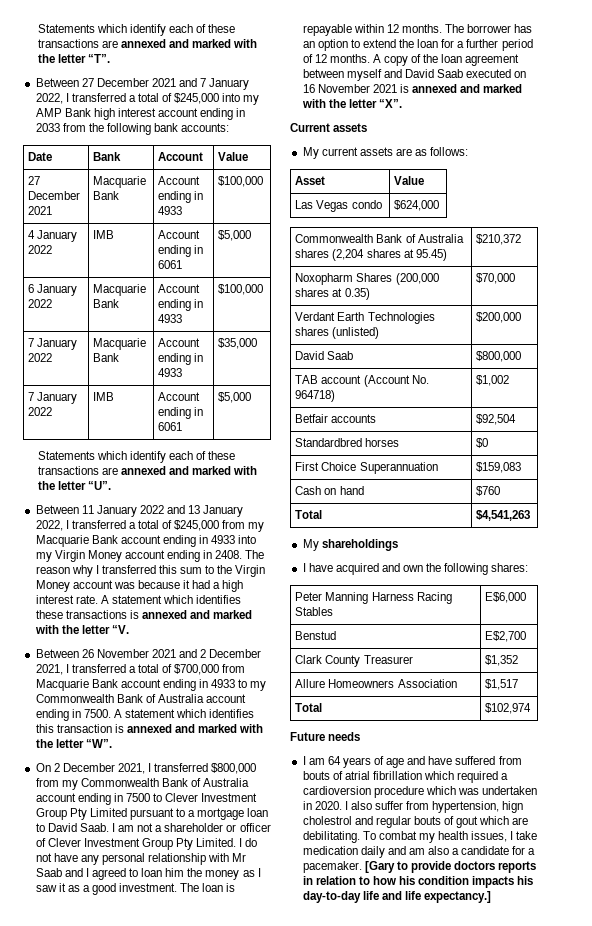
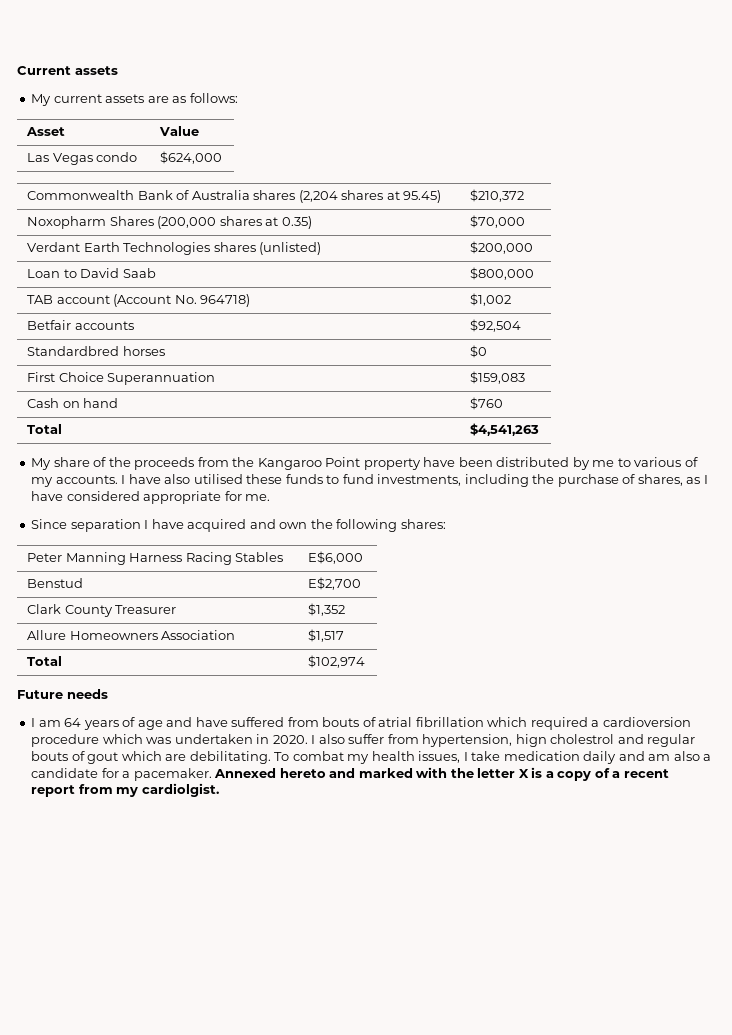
[37,24,236,36] [37,39,258,48] [37,54,111,63] [35,78,250,90] [35,93,260,105] [35,108,246,120] [35,123,230,135] [28,152,53,161] [93,152,122,161] [158,152,204,161] [218,152,249,161] [28,176,41,185] [28,191,81,200] [28,206,53,215] [93,176,147,188] [93,191,120,200] [158,176,201,185] [158,191,204,203] [158,206,183,215] [218,176,264,187] [28,230,78,242] [28,245,53,254] [93,230,115,239] [158,230,201,239] [158,245,204,257] [158,260,183,269] [218,230,252,241] [28,284,78,296] [28,299,53,308] [93,284,147,296] [93,299,120,308] [158,284,201,293] [158,299,204,311] [158,314,183,323] [218,284,264,295] [28,338,78,350] [28,353,53,362] [93,338,147,350] [93,353,120,362] [158,338,201,347] [158,353,204,365] [158,368,183,377] [218,338,258,349] [28,392,78,404] [28,407,53,416] [93,392,115,401] [158,392,201,401] [158,407,204,419] [158,422,183,431] [218,392,252,403] [37,451,236,463] [37,466,258,475] [37,481,112,490] [35,505,244,517] [35,520,265,532] [35,535,257,547] [35,550,265,562] [35,565,266,577] [35,580,244,592] [35,595,242,604] [35,610,253,619] [34,625,129,634] [35,649,262,658] [35,664,246,675] [35,679,267,691] [35,694,247,703] [35,709,255,721] [35,724,264,733] [35,739,112,748] [35,763,257,774] [35,778,250,790] [35,793,258,805] [35,808,269,820] [35,823,271,832] [35,838,258,850] [35,853,247,865] [35,868,261,880] [35,883,236,895] [302,24,533,36] [302,39,533,51] [302,54,520,66] [302,69,527,81] [302,84,523,93] [301,99,402,108] Statements which identify each of these transactions are annexed and marked with the letter “T”. // Between 27 December 2021 and 7 January 2022, I transferred a total of $245,000 into my AMP Bank high interest account ending in 2033 from the following bank accounts: // Date | Bank | Account | Value // 27 December 2021 | Macquarie Bank | Account ending in 4933 | $100,000 // 4 January 2022 | IMB | Account ending in 6061 | $5,000 // 6 January 2022 | Macquarie Bank | Account ending in 4933 | $100,000 // 7 January 2022 | Macquarie Bank | Account ending in 4933 | $35,000 // 7 January 2022 | IMB | Account ending in 6061 | $5,000 // Statements which identify each of these transactions are annexed and marked with the letter “U”. // Between 11 January 2022 and 13 January 2022, I transferred a total of $245,000 from my Macquarie Bank account ending in 4933 into my Virgin Money account ending in 2408. The reason why I transferred this sum to the Virgin Money account was because it had a high interest rate. A statement which identifies these transactions is annexed and marked with the letter “V. // Between 26 November 2021 and 2 December 2021, I transferred a total of $700,000 from Macquarie Bank account ending in 4933 to my Commonwealth Bank of Australia account ending in 7500. A statement which identifies this transaction is annexed and marked with the letter “W”. // On 2 December 2021, I transferred $800,000 from my Commonwealth Bank of Australia account ending in 7500 to Clever Investment Group Pty Limited pursuant to a mortgage loan to David Saab. I am not a shareholder or officer of Clever Investment Group Pty Limited. I do not have any personal relationship with Mr Saab and I agreed to loan him the money as I saw it as a good investment. The loan is repayable within 12 months. The borrower has an option to extend the loan for a further period of 12 months. A copy of the loan agreement between myself and David Saab executed on 16 November 2021 is annexed and marked with the letter “X”. // -> (17, 70) none
(522, 317) none -> [27,269,77,278] Loan to
[321,539,398,551] shareholdings // -> [53,457,698,470] [31,474,708,487] [31,491,271,504] [31,519,141,532] share of the proceeds from the Kangaroo Point property have been distributed by me to various of my accounts. I have also utilised these funds to fund investments, including the purchase of shares, as I have considered appropriate for me. // Since separation
[364,861,537,873] [302,876,534,888] [302,891,492,903] [Gary to provide doctors reports in relation to how his condition impacts his day-to-day life and life expectancy.] -> [214,767,669,781] [31,783,219,797] Annexed hereto and marked with the letter X is a copy of a recent report from my cardiolgist.

